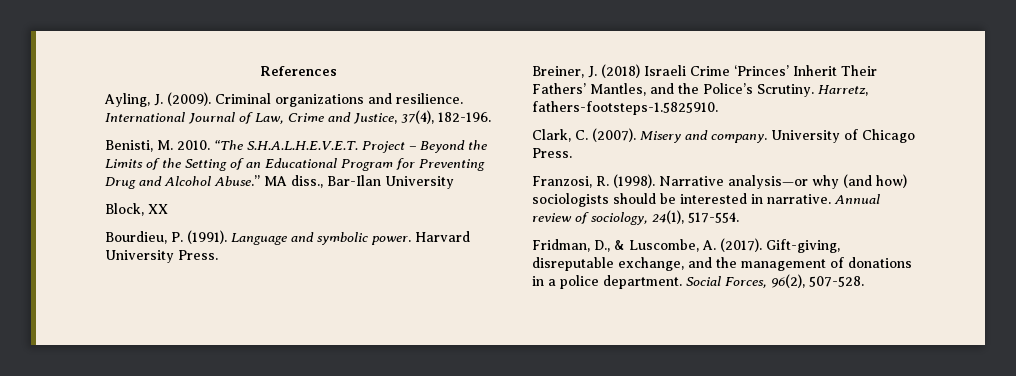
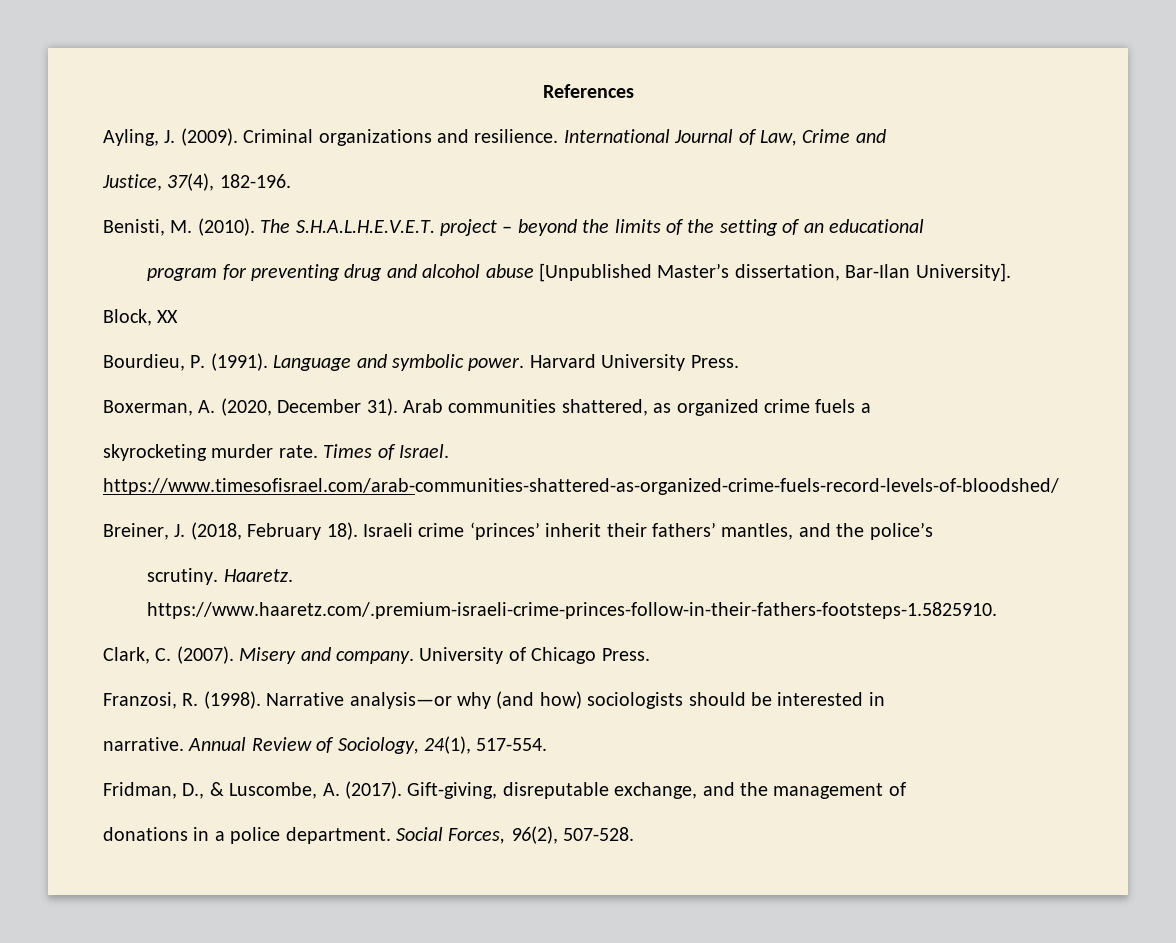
(351, 117) none -> (886, 136) //
[177,140,487,153] [105,159,143,168] 2010. “The S.H.A.L.H.E.V.E.T. Project – Beyond the Limits -> [197,218,661,236] (2010). The S.H.A.L.H.E.V.E.T. project – beyond the limits
[185,159,227,171] Setting -> [719,219,778,236] setting
[265,158,485,171] [105,175,454,189] Educational Program for Preventing Drug and Alcohol Abuse.” MA diss., Bar-Ilan University -> [828,219,924,233] [147,263,1011,282] educational // program for preventing drug and alcohol abuse [Unpublished Master’s dissertation, Bar-Ilan University].
[532,64,877,78] [532,83,868,97] [532,101,718,115] Breiner, J. (2018) Israeli Crime ‘Princes’ Inherit Their Fathers’ Mantles, and the Police’s Scrutiny. Harretz, fathers-footsteps-1.5825910. -> [103,398,871,416] [103,444,449,461] [103,478,1059,495] [103,522,933,540] [147,568,293,585] [147,602,998,619] Boxerman, A. (2020, December 31). Arab communities shattered, as organized crime fuels a // skyrocketing murder rate. Times of Israel. https://www.timesofisrael.com/arab-communities-shattered-as-organized-crime-fuels-record-levels-of-bloodshed/ // Breiner, J. (2018, February 18). Israeli crime ‘princes’ inherit their fathers’ mantles, and the police’s // scrutiny. Haaretz. https://www.haaretz.com/.premium-israeli-crime-princes-follow-in-their-fathers-footsteps-1.5825910.
(763, 199) none -> (885, 699) //
[532,212,648,225] review of sociology, -> [251,737,419,754] Review of Sociology,
(844, 262) none -> (906, 789) //

